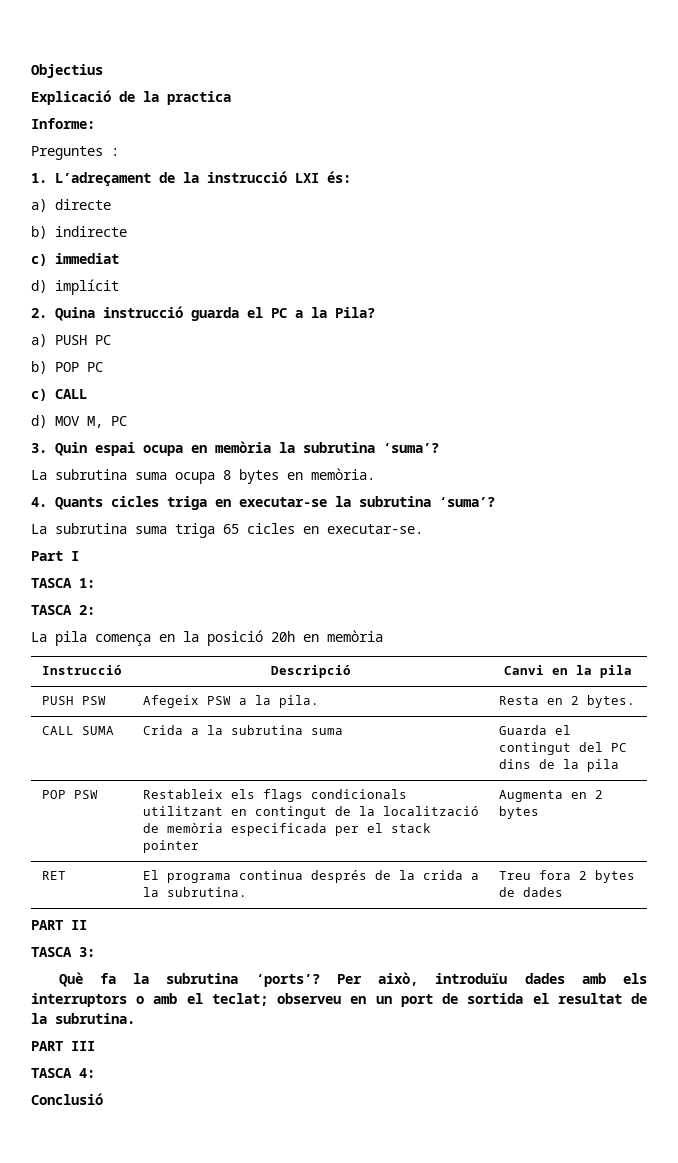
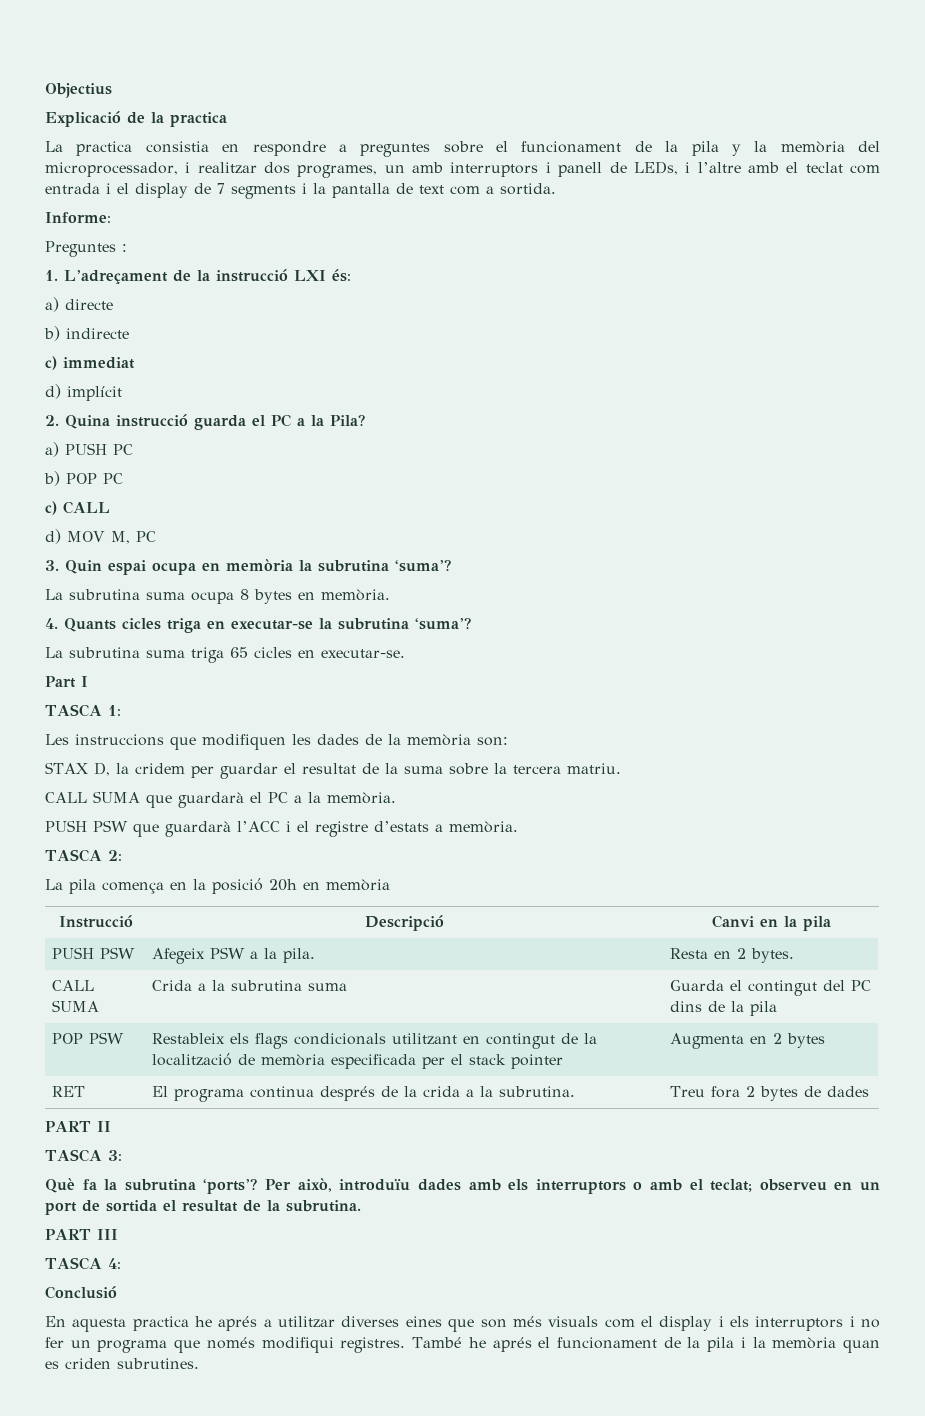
(231, 98) none -> [45,141,880,157] [45,161,881,178] [45,183,556,199] // La practica consistia en respondre a preguntes sobre el funcionament de la pila y la memòria del microprocessador, i realitzar dos programes, un amb interruptors i panell de LEDs, i l’altre amb el teclat com entrada i el display de 7 segments i la pantalla de text com a sortida.
(95, 583) none -> [45,734,508,750] [45,762,621,779] [45,791,396,808] [45,820,518,837] // Les instruccions que modifiquen les dades de la memòria son: // STAX D, la cridem per guardar el resultat de la suma sobre la tercera matriu. // CALL SUMA que guardarà el PC a la memòria. // PUSH PSW que guardarà l’ACC i el registre d’estats a memòria.
(103, 1099) none -> [45,1316,881,1332] [45,1337,881,1353] [45,1358,199,1369] // En aquesta practica he aprés a utilitzar diverses eines que son més visuals com el display i els interruptors i no fer un programa que només modifiqui registres. També he aprés el funcionament de la pila i la memòria quan es criden subrutines.

